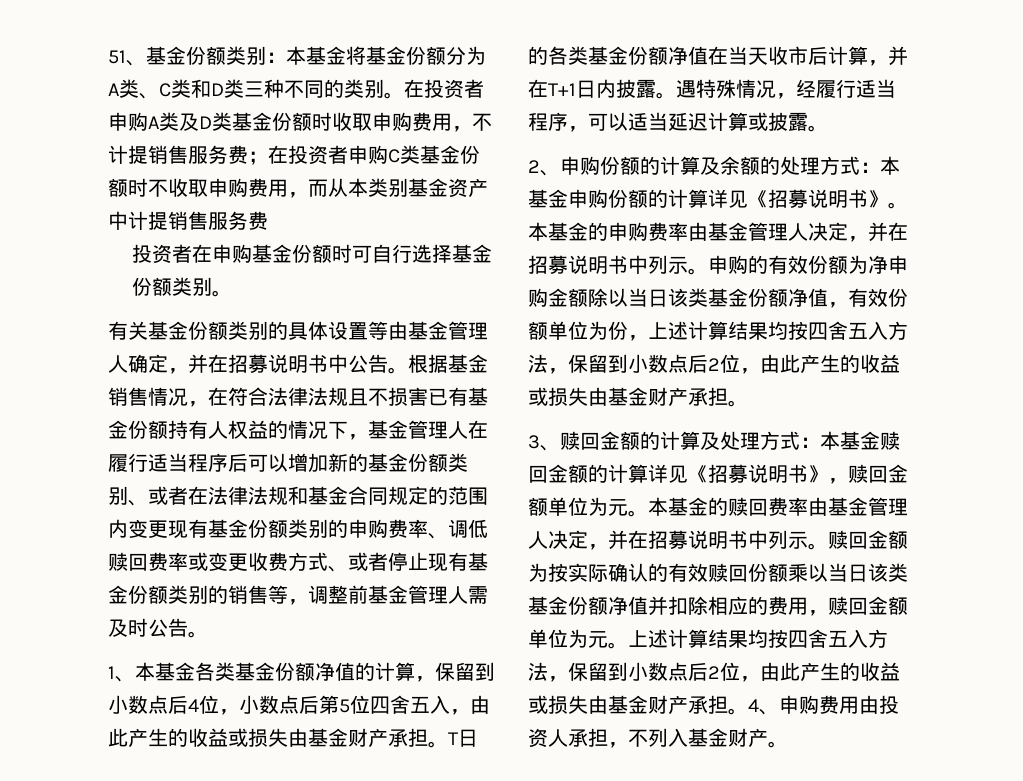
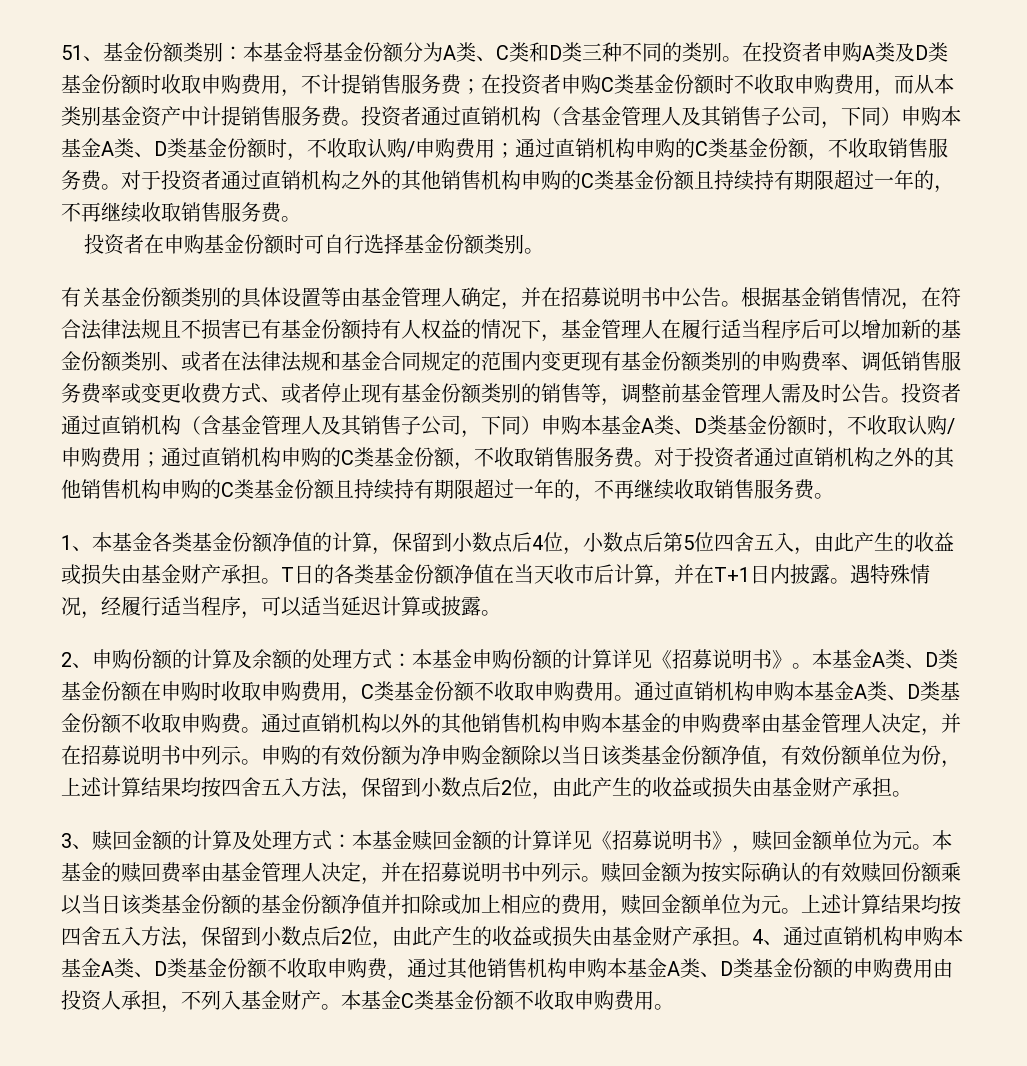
(268, 220) none -> [341,106,961,129] [61,138,948,161] [61,170,954,193] [61,202,301,223] 。投资者通过直销机构（含基金管理人及其销售子公司，下同）申购本基金A类、D类基金份额时，不收取认购/申购费用；通过直销机构申购的C类基金份额，不收取销售服务费。对于投资者通过直销机构之外的其他销售机构申购的C类基金份额且持续持有期限超过一年的，不再继续收取销售服务费。
[108,552,148,571] 赎回 -> [901,351,961,371] [61,383,81,403] 销售服务
(208, 634) none -> [901,383,961,404] [61,415,955,438] [61,447,955,470] [61,479,834,502] 投资者通过直销机构（含基金管理人及其销售子公司，下同）申购本基金A类、D类基金份额时，不收取认购/申购费用；通过直销机构申购的C类基金份额，不收取销售服务费。对于投资者通过直销机构之外的其他销售机构申购的C类基金份额且持续持有期限超过一年的，不再继续收取销售服务费。
(588, 231) none -> [872,649,958,669] [61,681,960,704] [61,713,661,734] A类、D类基金份额在申购时收取申购费用，C类基金份额不收取申购费用。通过直销机构申购本基金A类、D类基金份额不收取申购费。通过直销机构以外的其他销售机构申购本基金
(608, 605) none -> [241,894,342,915] 的基金份额
(708, 605) none -> [441,894,501,915] 或加上
(779, 712) none -> [783,926,963,946] [61,958,853,981] 通过直销机构申购本基金A类、D类基金份额不收取申购费，通过其他销售机构申购本基金A类、D类基金份额的
(788, 744) none -> [341,990,674,1011] 本基金C类基金份额不收取申购费用。

